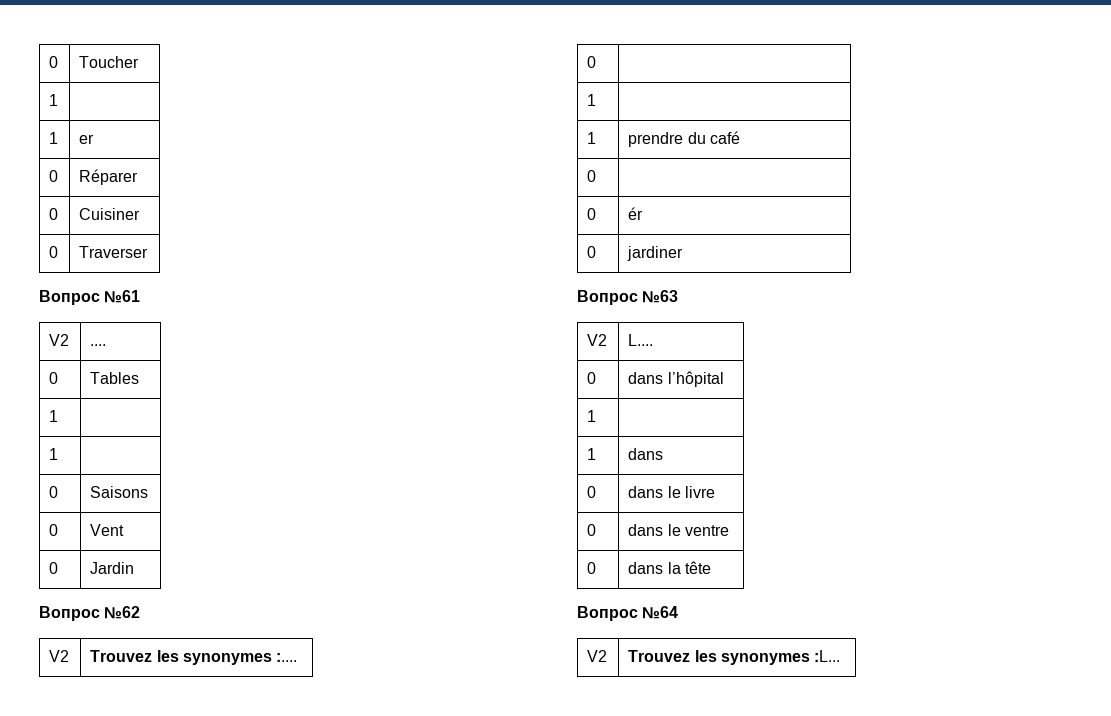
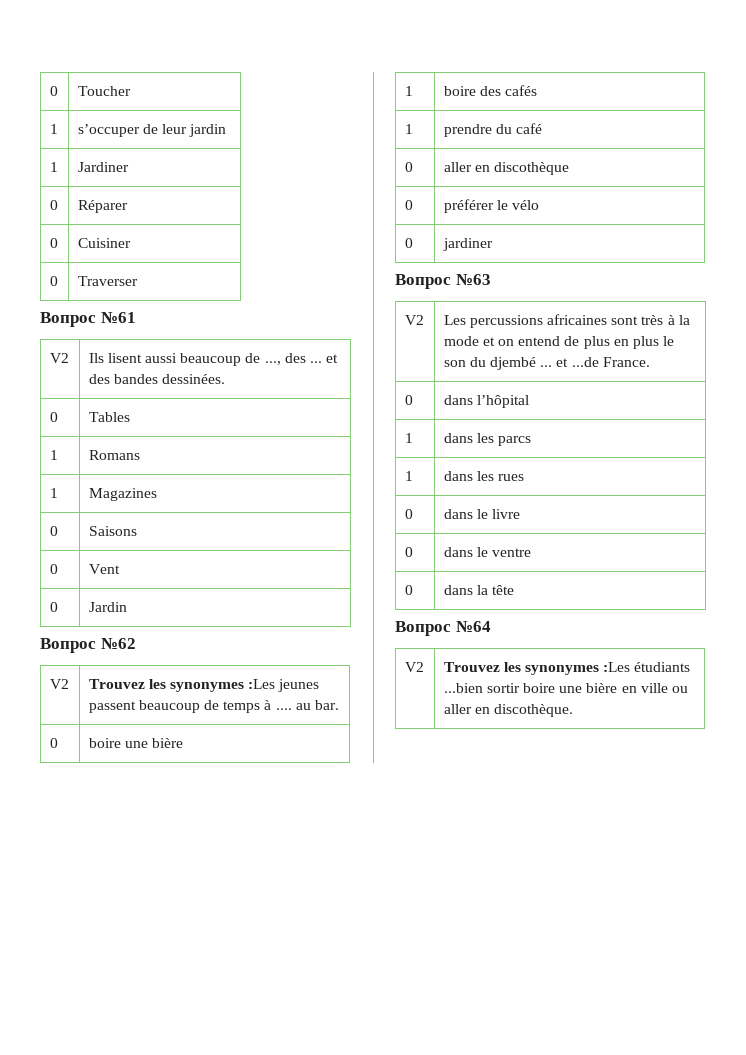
[49,132,59,144] [79,134,95,144] // 1 | er -> [77,124,227,137] [49,162,58,172] [77,162,129,172] s’occuper de leur jardin // 1 | Jardiner
[90,344,107,346] .... -> [88,353,339,366] [88,374,225,384] Ils lisent aussi beaucoup de ..., des ... et des bandes dessinées.
[49,448,59,460] // 1 | -> [88,450,140,460] [49,488,58,498] [88,488,157,501] Romans // 1 | Magazines
[276,653,298,662] [587,56,597,68] [587,94,597,106] :.... // 0 | // 1 | -> [248,679,320,692] [88,700,339,713] [49,738,58,748] [88,738,183,748] [404,86,413,96] [443,85,537,96] :Les jeunes passent beaucoup de temps à .... au bar. // 0 | boire une bière // 1 | boire des cafés
[587,208,597,220] [628,207,644,220] // 0 | ér -> [443,162,569,175] [404,200,413,210] [443,199,539,213] aller en discothèque // 0 | préférer le vélo
[628,334,654,346] L.... -> [443,314,690,328] [443,336,675,349] [443,357,650,370] Les percussions africaines sont très à la mode et on entend de plus en plus le son du djembé ... et ...de France.
[587,448,597,460] [628,448,664,460] // 1 | dans -> [443,433,531,446] [404,471,413,481] [443,471,524,481] dans les parcs // 1 | dans les rues
[814,650,841,662] :L... -> [603,662,691,672] [443,683,688,693] [443,704,573,717] :Les étudiants ...bien sortir boire une bière en ville ou aller en discothèque.

